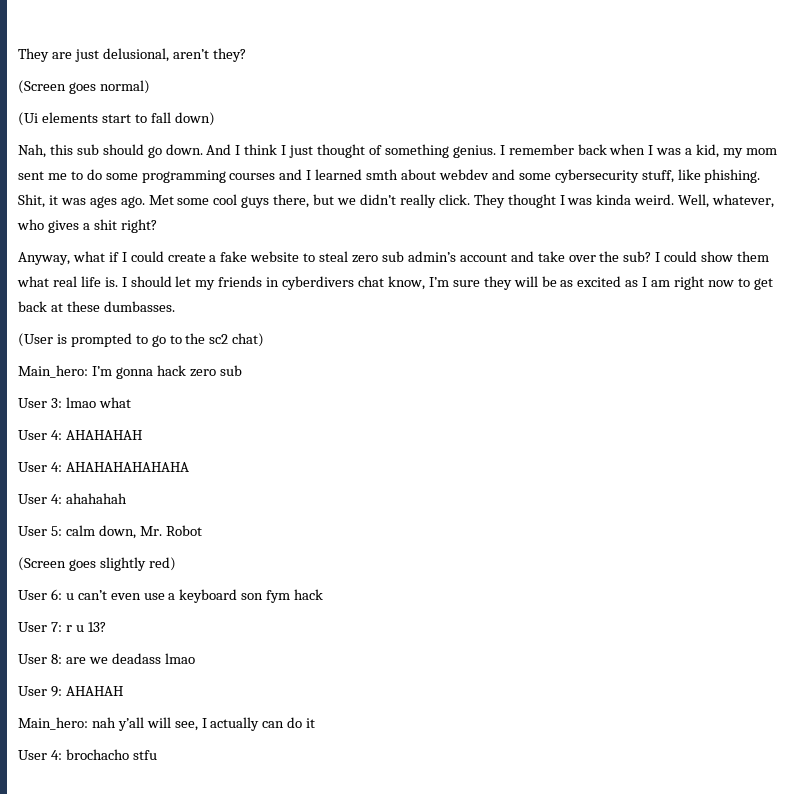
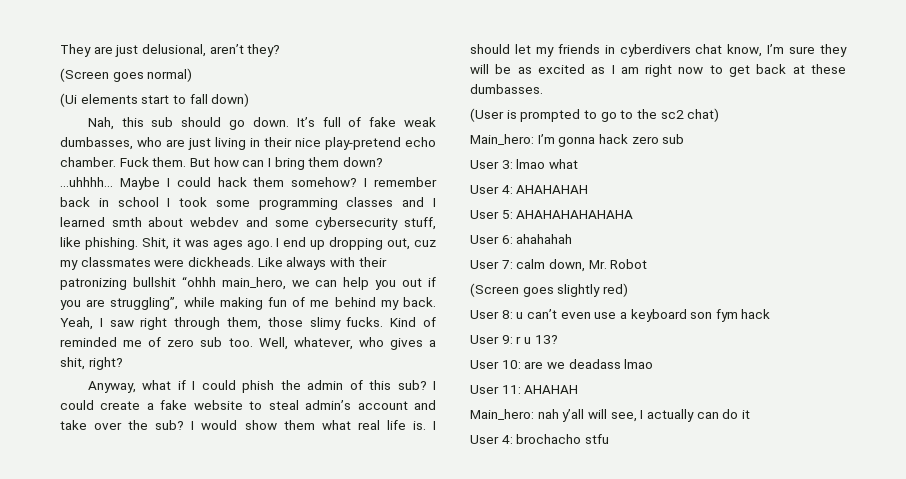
[206,144,777,158] [18,169,102,180] And I think I just thought of something genius. I remember back when I was a kid, my mom sent me to do -> [296,117,437,127] [60,137,436,150] [60,157,383,170] [60,177,437,190] [60,197,208,207] It’s full of fake weak dumbasses, who are just living in their nice play-pretend echo chamber. Fuck them. But how can I bring them down? …uhhhh… Maybe I could hack them somehow? I remember back in school I took
[229,173,276,180] courses -> [346,197,394,207] classes
[148,194,675,208] Met some cool guys there, but we didn’t really click. They thought I was kinda weird. -> [276,237,437,250] [60,257,387,270] [60,276,437,290] [60,297,436,310] [60,317,437,330] [60,337,253,347] I end up dropping out, cuz my classmates were dickheads. Like always with their patronizing bullshit “ohhh main_hero, we can help you out if you are struggling”, while making fun of me behind my back. Yeah, I saw right through them, those slimy fucks. Kind of reminded me of zero sub too.
[93,219,117,230] shit -> [60,357,85,370] shit,
(164, 256) none -> [242,380,436,393] [60,400,94,410] phish the admin of this sub? I could
[352,251,404,263] zero sub -> (299, 405) none
[664,251,698,262] could -> [201,420,238,430] would
[50,462,62,472] 4: -> [501,210,513,219] 5:
[50,494,62,504] 4: -> [501,235,513,244] 6:
[50,526,62,536] 5: -> [501,260,513,269] 7:
[50,589,62,600] 6: -> [501,310,513,319] 8:
[50,622,62,632] 7: -> [501,335,513,344] 9:
[50,654,62,664] 8: -> [501,360,521,369] 10:
[50,686,62,697] 9: -> [501,385,521,394] 11:

